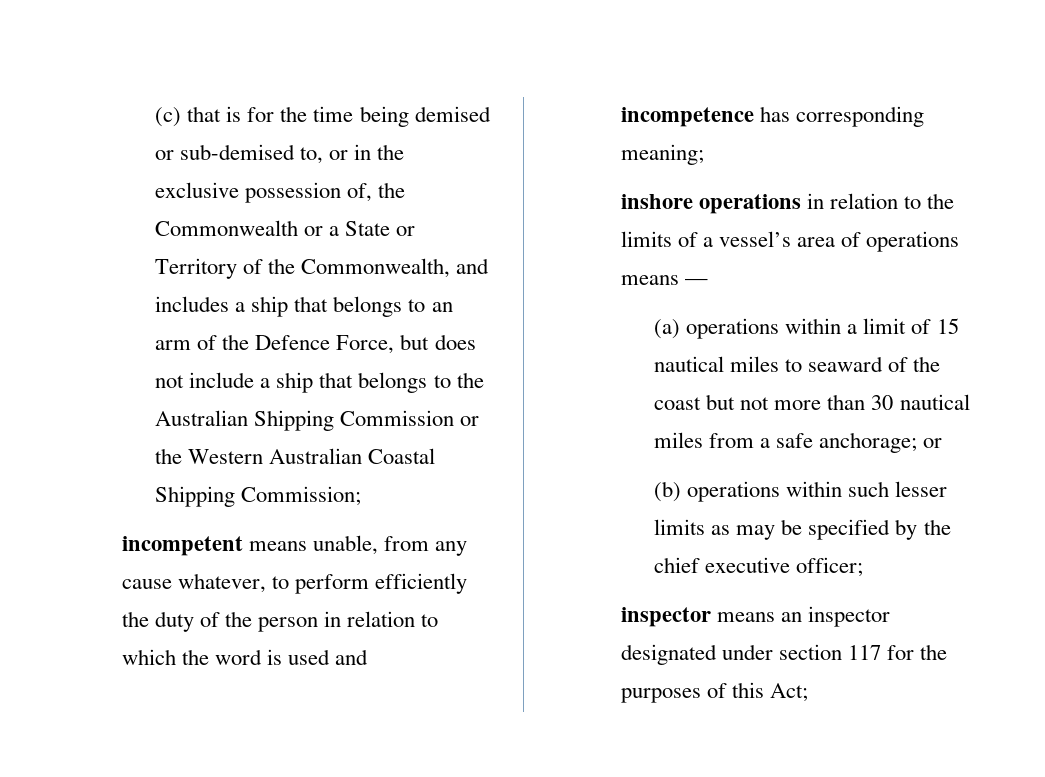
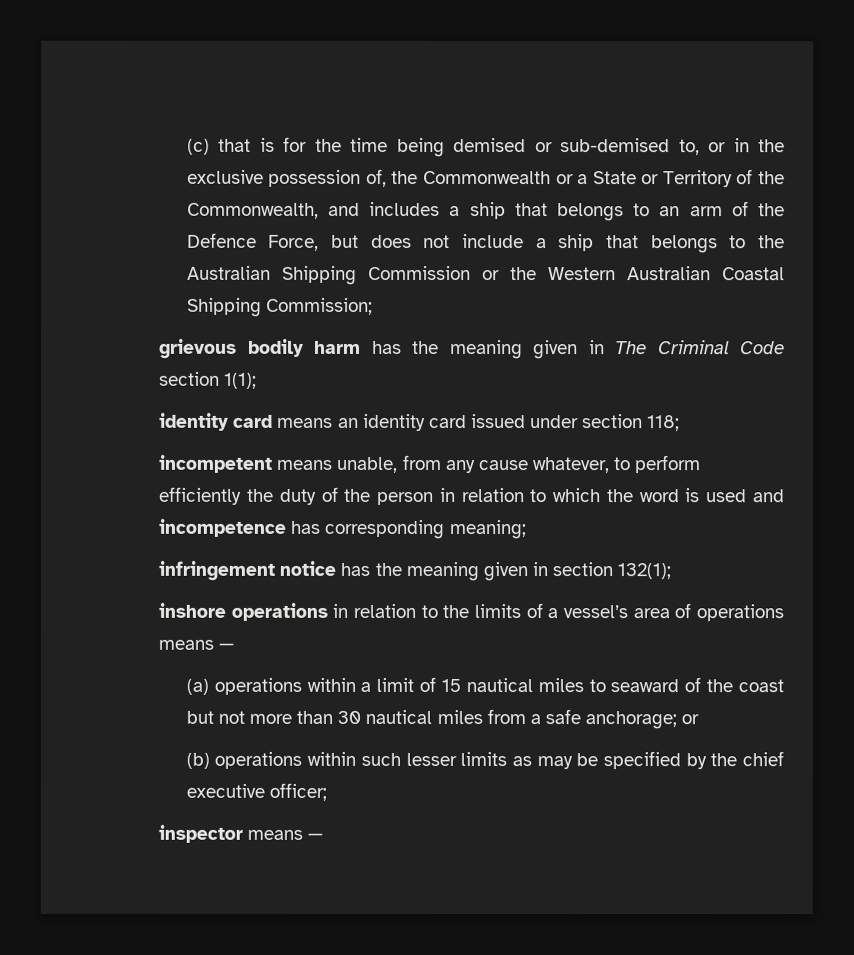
(362, 496) none -> [159,338,786,360] [159,371,258,389] [159,412,681,432] // grievous bodily harm has the meaning given in The Criminal Code section 1(1); // identity card means an identity card issued under section 118;
(704, 154) none -> [158,560,672,582] // infringement notice has the meaning given in section 132(1);
[780,606,890,627] [620,644,948,665] [620,682,808,703] an inspector designated under section 117 for the purposes of this Act; -> [307,832,324,840] —

